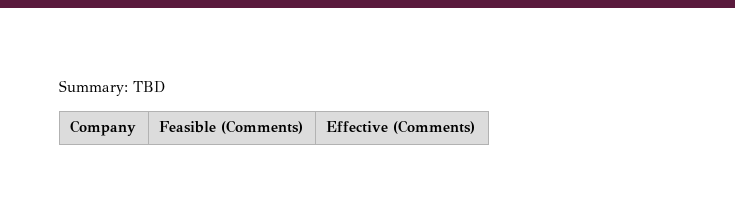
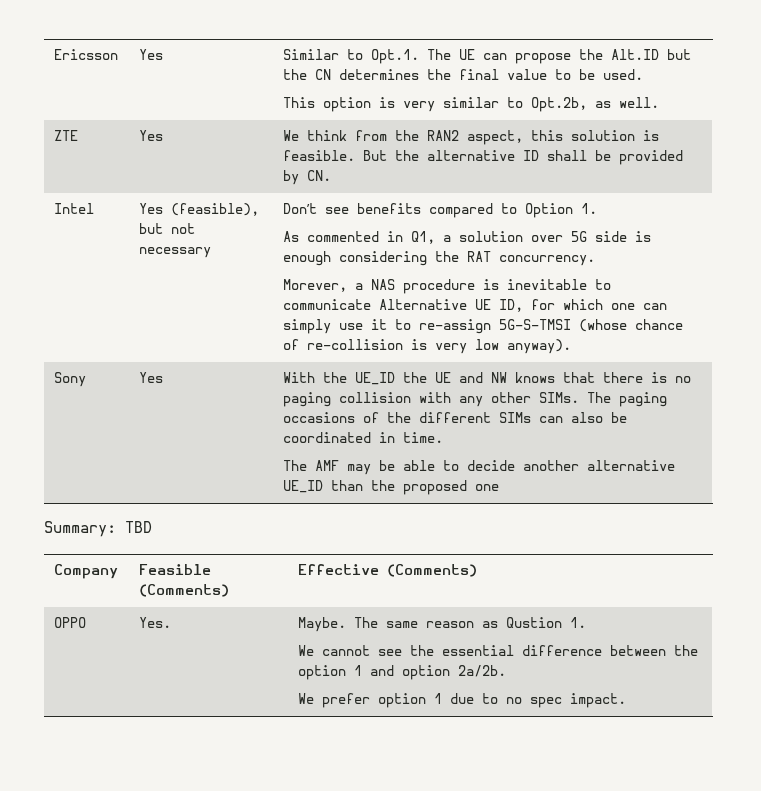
(59, 88) none -> [54,49,119,60] [139,49,164,60] [283,49,692,64] [283,69,644,80] [283,97,660,112] [54,130,79,141] [139,130,164,141] [283,130,660,145] [283,150,684,165] [283,170,332,185] [54,203,95,214] [139,203,260,216] [139,223,196,234] [139,247,212,258] [283,203,598,218] [283,231,652,244] [283,251,596,266] [283,279,612,294] [283,299,668,312] [283,319,684,334] [283,339,572,354] [54,372,87,387] [139,372,164,383] [283,372,692,385] [283,392,668,407] [283,412,628,423] [283,432,444,443] [283,460,676,475] [283,480,500,495] Ericsson | Yes | Similar to Opt.1. The UE can propose the Alt.ID but the CN determines the final value to be used. // This option is very similar to Opt.2b, as well. // ZTE | Yes | We think from the RAN2 aspect, this solution is feasible. But the alternative ID shall be provided by CN. // Intel | Yes (feasible), but not necessary | Don’t see benefits compared to Option 1. // As commented in Q1, a solution over 5G side is enough considering the RAT concurrency. // Morever, a NAS procedure is inevitable to communicate Alternative UE ID, for which one can simply use it to re-assign 5G-S-TMSI (whose chance of re-collision is very low anyway). // Sony | Yes | With the UE_ID the UE and NW knows that there is no paging collision with any other SIMs. The paging occasions of the different SIMs can also be coordinated in time. // The AMF may be able to decide another alternative UE_ID than the proposed one //
(476, 127) none -> [54,617,87,628] [139,617,172,628] [298,617,587,632] [298,645,699,656] [298,665,507,680] [298,693,627,708] // OPPO | Yes. | Maybe. The same reason as Qustion 1. // We cannot see the essential difference between the option 1 and option 2a/2b. // We prefer option 1 due to no spec impact.

